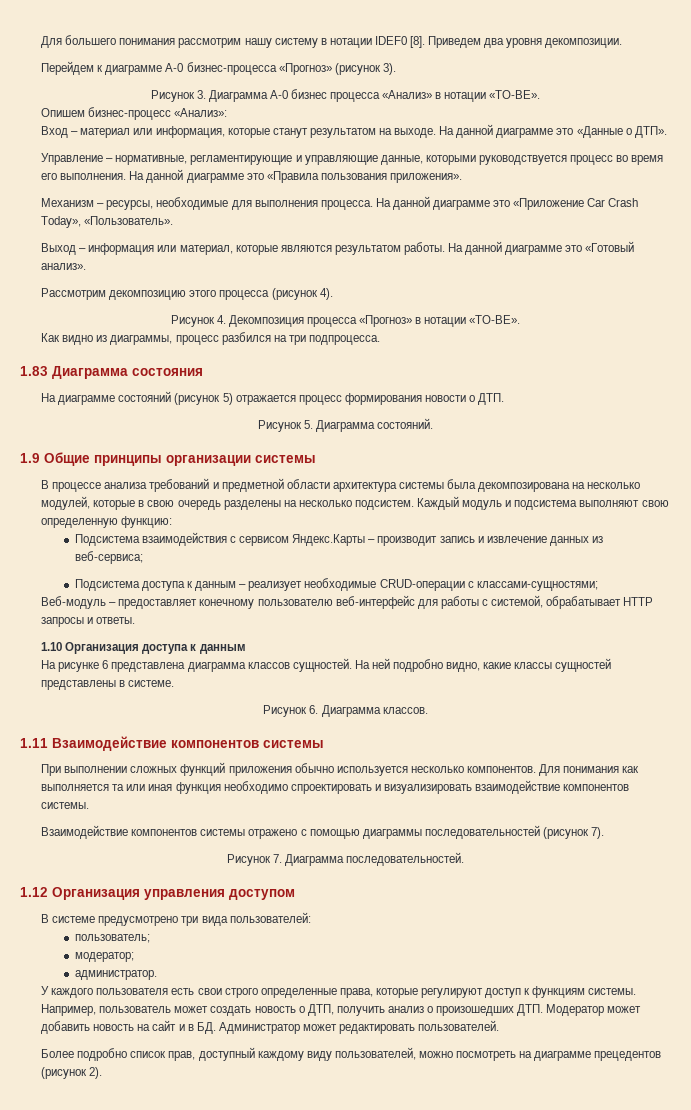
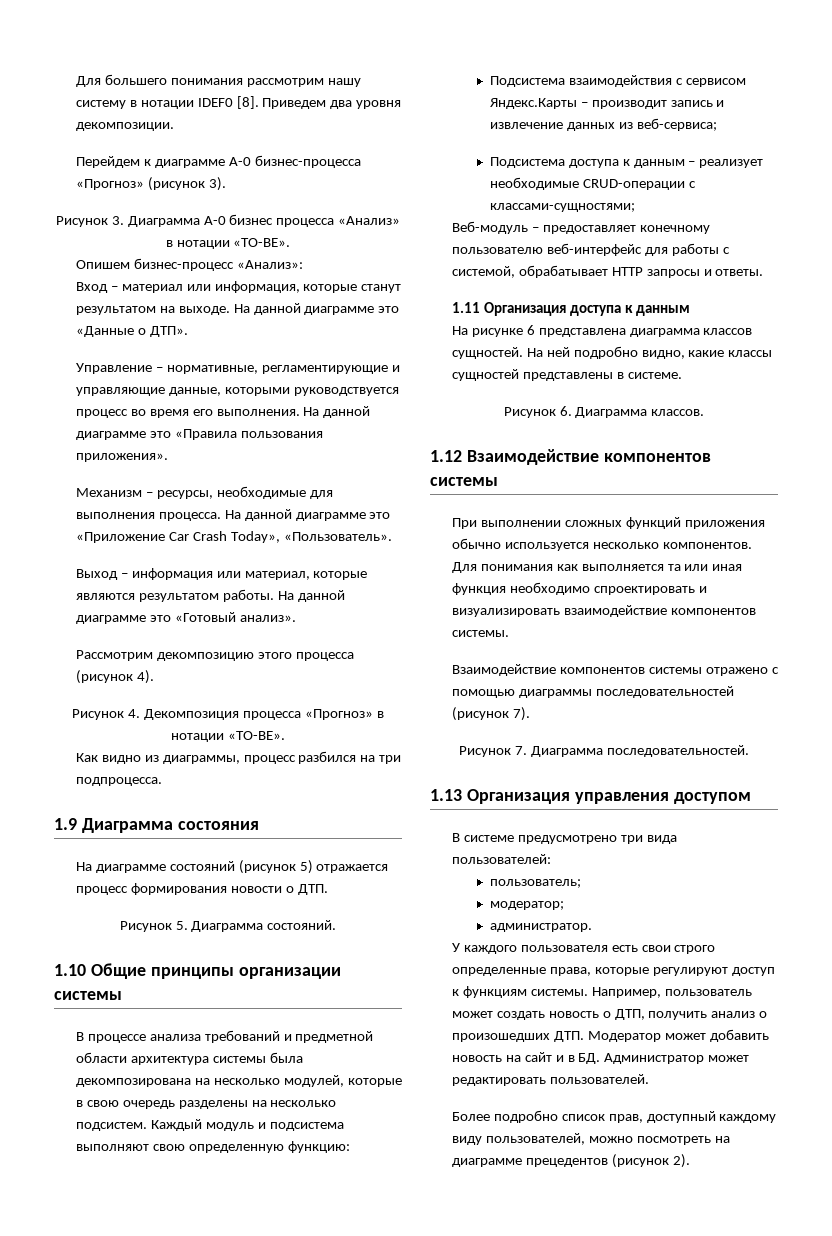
[20,366,48,376] 1.83 -> [54,818,77,830] 1.9
[20,453,40,463] 1.9 -> [54,964,86,976] 1.10
[41,642,63,651] 1.10 -> [451,302,480,313] 1.11
[20,738,48,748] 1.11 -> [430,450,462,462] 1.12
[20,887,48,897] 1.12 -> [430,789,462,801] 1.13

